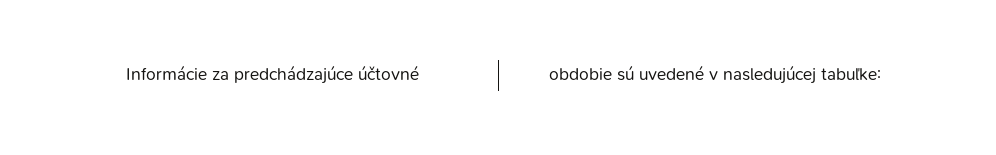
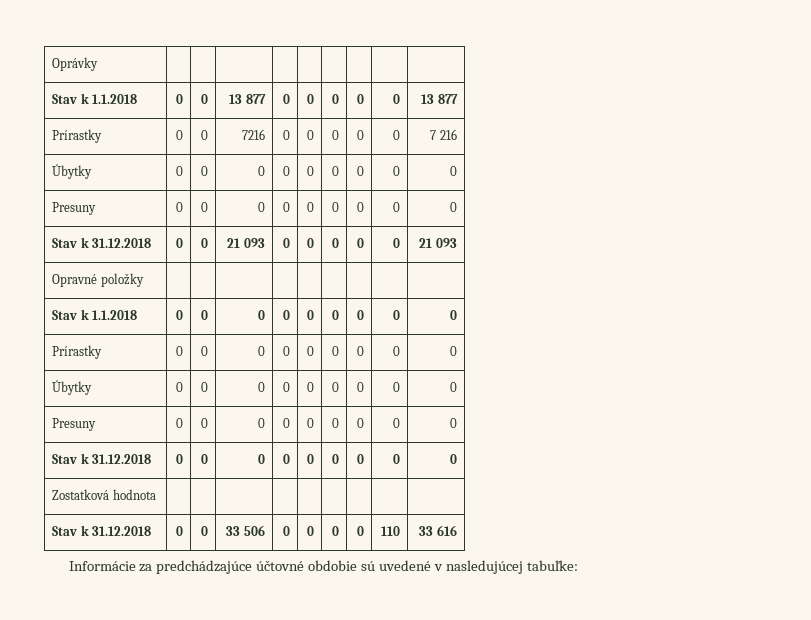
(126, 72) none -> [52,57,99,71] [52,93,138,104] [175,94,183,104] [200,94,208,104] [229,94,266,104] [282,94,290,104] [306,94,314,104] [331,94,339,104] [356,94,364,104] [392,94,400,104] [421,94,458,104] [52,129,103,143] [175,130,183,140] [200,130,208,140] [241,129,265,140] [282,130,290,140] [306,130,314,140] [331,130,339,140] [356,130,364,140] [392,130,400,140] [430,129,457,140] [52,164,93,179] [175,166,183,176] [200,166,208,176] [257,166,265,176] [282,166,290,176] [306,166,314,176] [331,166,339,176] [356,166,364,176] [392,166,400,176] [449,166,457,176] [52,202,97,215] [175,202,183,212] [200,202,208,212] [257,202,265,212] [282,202,290,212] [306,202,314,212] [331,202,339,212] [356,202,364,212] [392,202,400,212] [449,202,457,212] [52,237,152,248] [175,238,183,248] [200,238,208,248] [227,238,265,248] [282,238,290,248] [306,238,314,248] [331,238,339,248] [356,238,364,248] [392,238,400,248] [419,238,457,248] [52,273,144,287] [52,309,138,320] [175,310,183,320] [200,310,208,320] [257,310,265,320] [282,310,290,320] [306,310,314,320] [331,310,339,320] [356,310,364,320] [392,310,400,320] [449,310,457,320] [52,345,103,359] [175,346,183,356] [200,346,208,356] [257,346,265,356] [282,346,290,356] [306,346,314,356] [331,346,339,356] [356,346,364,356] [392,346,400,356] [449,346,457,356] [52,380,93,395] [175,382,183,392] [200,382,208,392] [257,382,265,392] [282,382,290,392] [306,382,314,392] [331,382,339,392] [356,382,364,392] [392,382,400,392] [449,382,457,392] [52,418,97,431] [175,418,183,428] [200,418,208,428] [257,418,265,428] [282,418,290,428] [306,418,314,428] [331,418,339,428] [356,418,364,428] [392,418,400,428] [449,418,457,428] [52,453,152,464] [175,454,183,464] [200,454,208,464] [257,454,265,464] [282,454,290,464] [306,454,314,464] [331,454,339,464] [356,454,364,464] [392,454,400,464] [449,454,457,464] [52,489,156,500] [52,525,152,536] [175,526,183,536] [200,526,208,536] [226,525,265,536] [282,526,290,536] [306,526,314,536] [331,526,339,536] [356,526,364,536] [380,526,400,536] [419,525,457,536] Oprávky | | | | | | | | | // Stav k 1.1.2018 | 0 | 0 | 13 877 | 0 | 0 | 0 | 0 | 0 | 13 877 // Prírastky | 0 | 0 | 7216 | 0 | 0 | 0 | 0 | 0 | 7 216 // Úbytky | 0 | 0 | 0 | 0 | 0 | 0 | 0 | 0 | 0 // Presuny | 0 | 0 | 0 | 0 | 0 | 0 | 0 | 0 | 0 // Stav k 31.12.2018 | 0 | 0 | 21 093 | 0 | 0 | 0 | 0 | 0 | 21 093 // Opravné položky | | | | | | | | | // Stav k 1.1.2018 | 0 | 0 | 0 | 0 | 0 | 0 | 0 | 0 | 0 // Prírastky | 0 | 0 | 0 | 0 | 0 | 0 | 0 | 0 | 0 // Úbytky | 0 | 0 | 0 | 0 | 0 | 0 | 0 | 0 | 0 // Presuny | 0 | 0 | 0 | 0 | 0 | 0 | 0 | 0 | 0 // Stav k 31.12.2018 | 0 | 0 | 0 | 0 | 0 | 0 | 0 | 0 | 0 // Zostatková hodnota | | | | | | | | | // Stav k 31.12.2018 | 0 | 0 | 33 506 | 0 | 0 | 0 | 0 | 110 | 33 616 //

